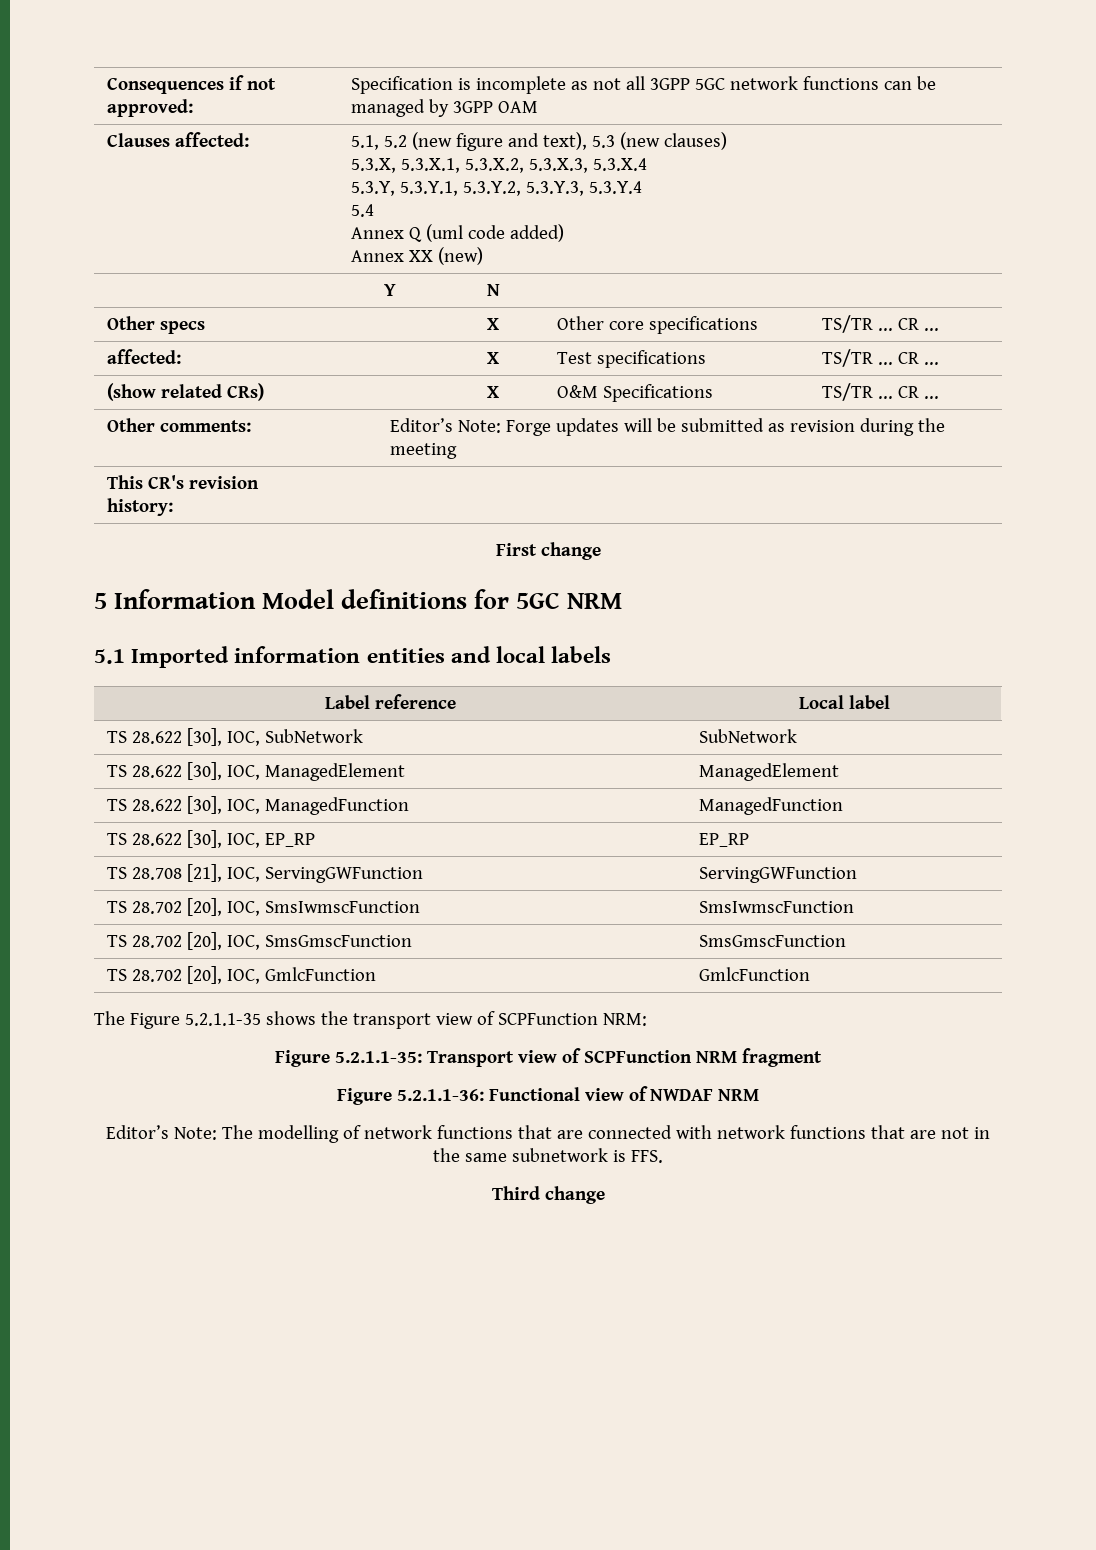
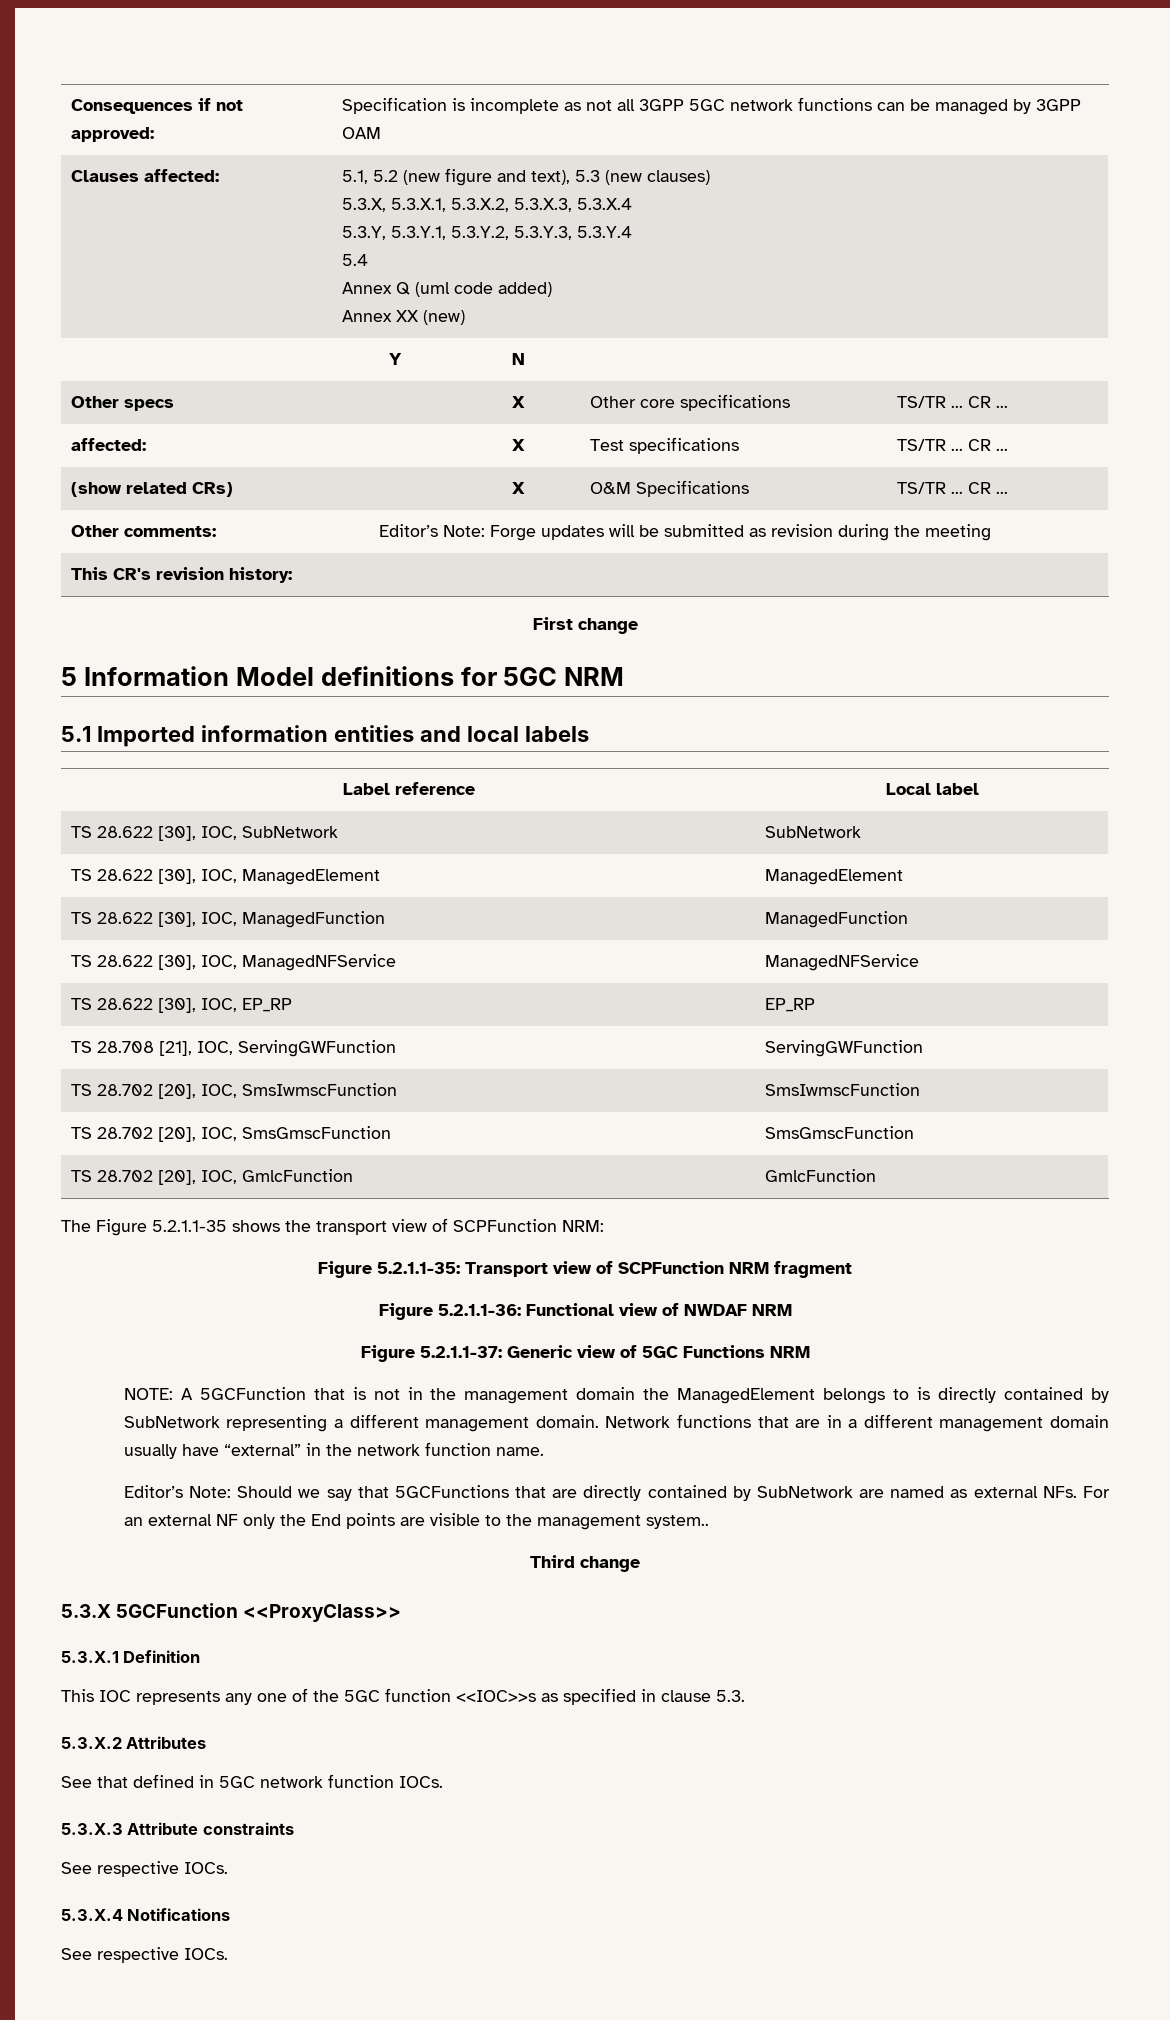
(844, 806) none -> [70,954,396,971] [764,954,919,971] // TS 28.622 [30], IOC, ManagedNFService | ManagedNFService
[106,1125,990,1143] [433,1148,663,1163] [491,1186,605,1204] Editor’s Note: The modelling of network functions that are connected with network functions that are not in the same subnetwork is FFS. // Third change -> [360,1345,810,1362] [123,1387,1110,1404] [123,1414,1109,1432] [123,1442,544,1459] [123,1485,1110,1501] [123,1513,709,1530] [530,1555,640,1572] [61,1603,402,1622] [61,1650,201,1663] [61,1688,745,1705] [61,1736,207,1749] [61,1774,443,1788] [61,1822,294,1835] [61,1861,228,1877] [61,1908,231,1921] [61,1947,228,1963] Figure 5.2.1.1-37: Generic view of 5GC Functions NRM // NOTE: A 5GCFunction that is not in the management domain the ManagedElement belongs to is directly contained by SubNetwork representing a different management domain. Network functions that are in a different management domain usually have “external” in the network function name. // Editor’s Note: Should we say that 5GCFunctions that are directly contained by SubNetwork are named as external NFs. For an external NF only the End points are visible to the management system.. // Third change // 5.3.X 5GCFunction <<ProxyClass>> // 5.3.X.1 Definition // This IOC represents any one of the 5GC function <<IOC>>s as specified in clause 5.3. // 5.3.X.2 Attributes // See that defined in 5GC network function IOCs. // 5.3.X.3 Attribute constraints // See respective IOCs. // 5.3.X.4 Notifications // See respective IOCs.

